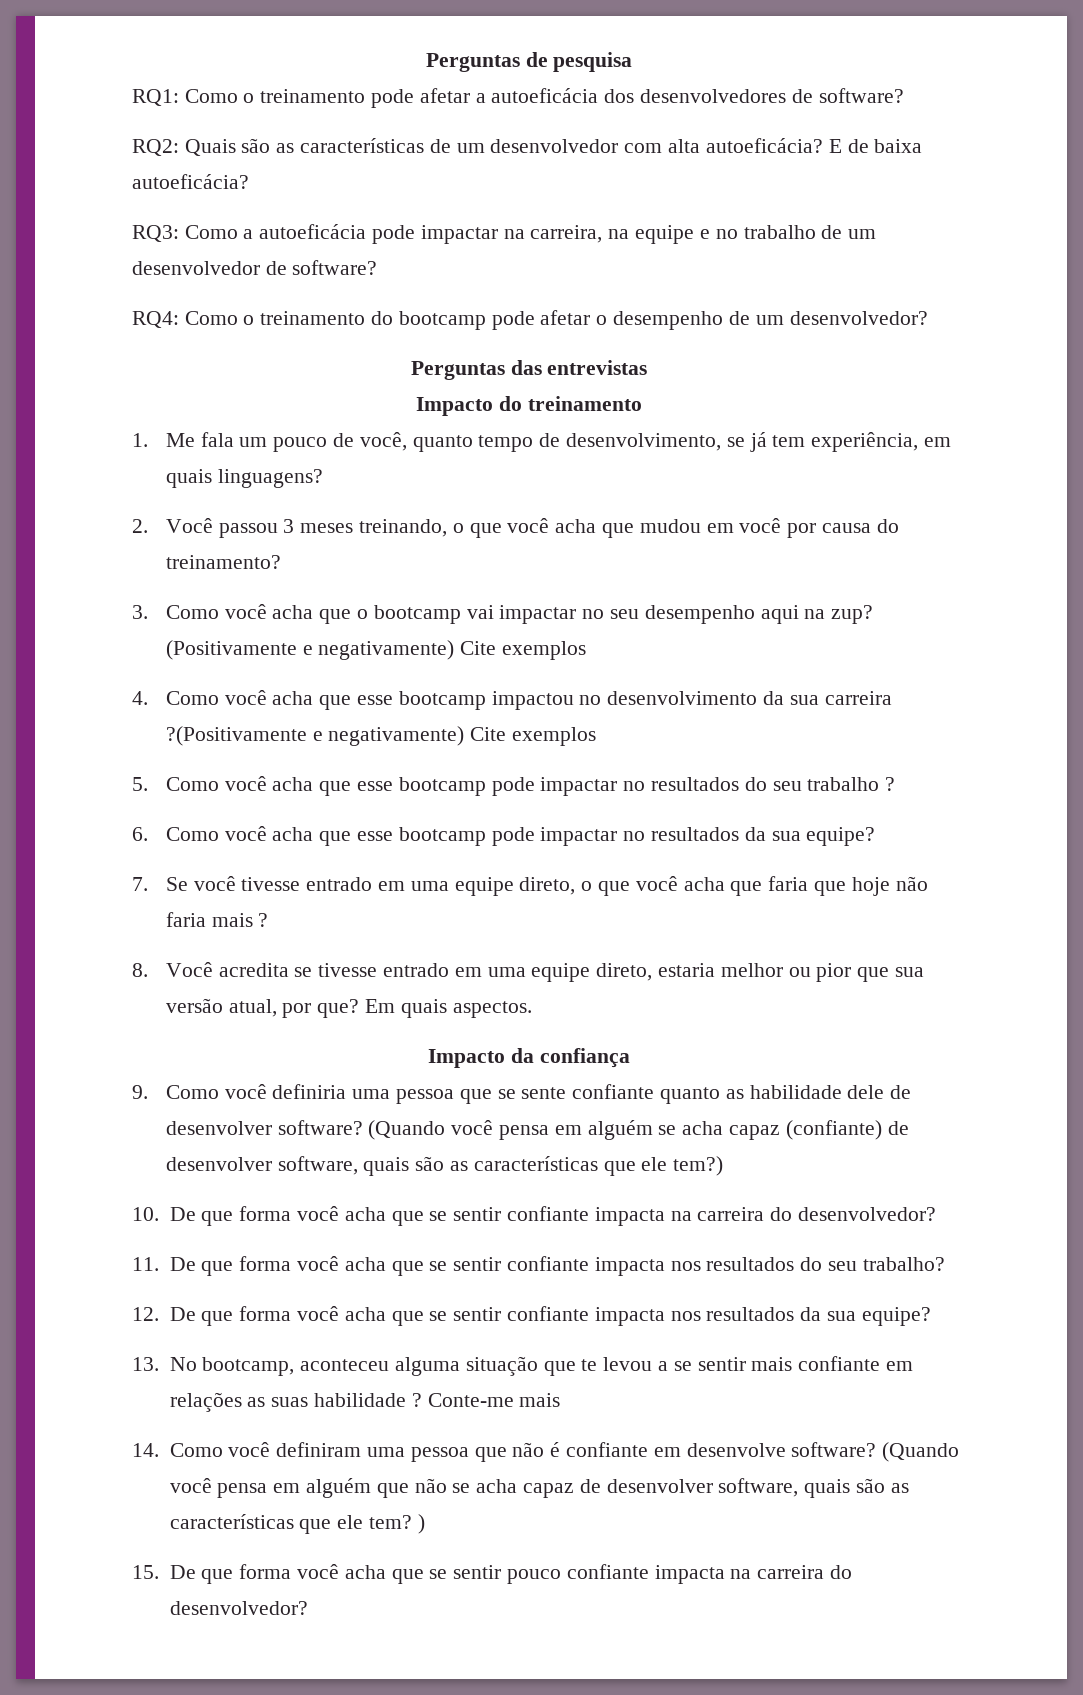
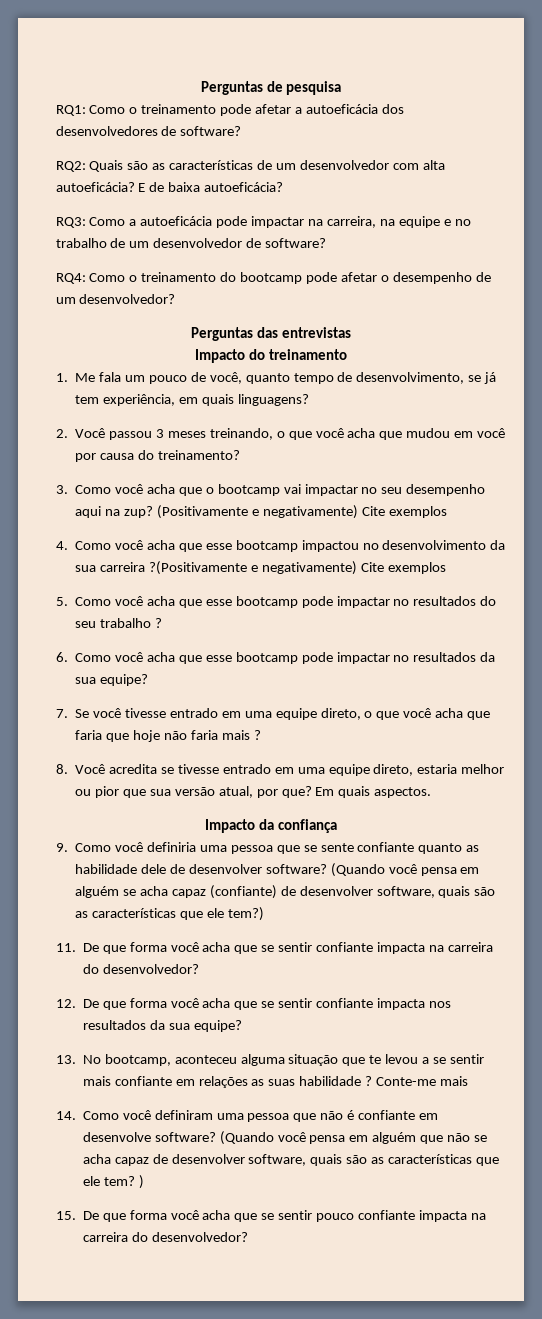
[131,1207,159,1221] 10. -> [55,943,76,952] 11.
[131,1257,159,1271] 11. -> [55,999,76,1008] 12.
[800,1257,945,1271] [131,1306,795,1326] do seu trabalho? // 12. De que forma você acha que se sentir confiante impacta nos resultados -> (146, 1025) none

